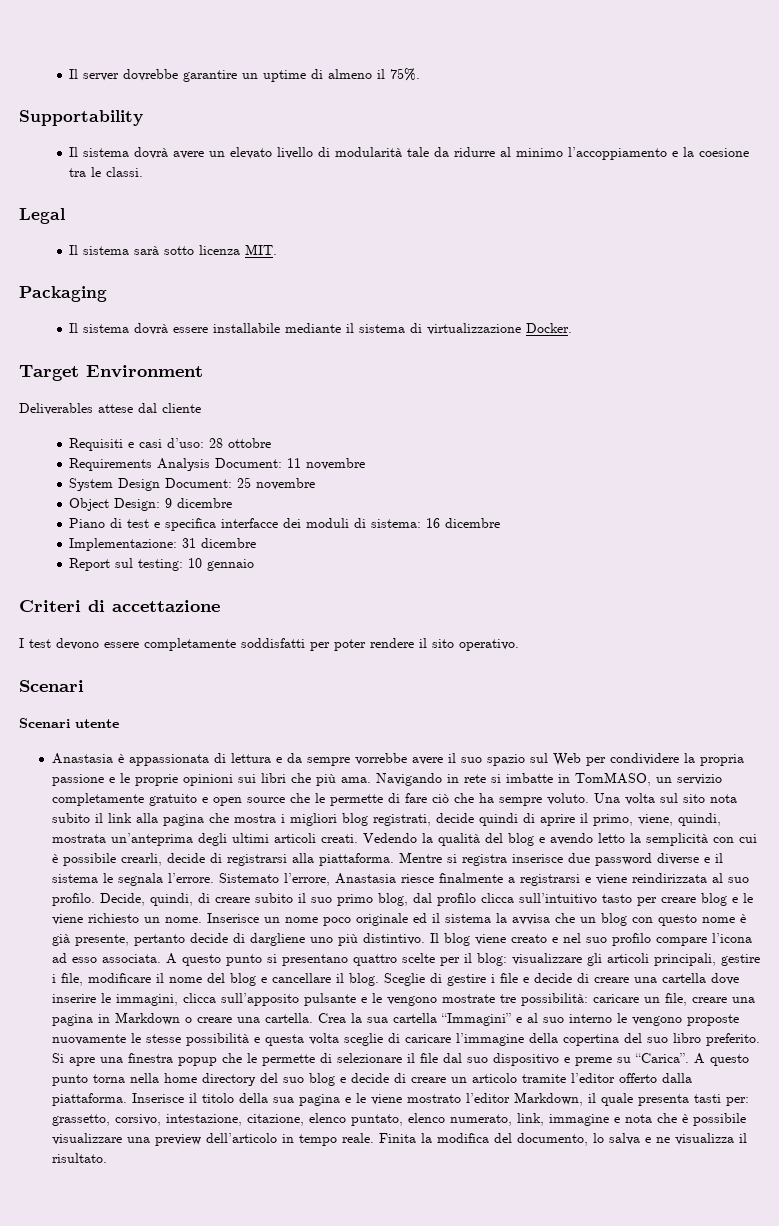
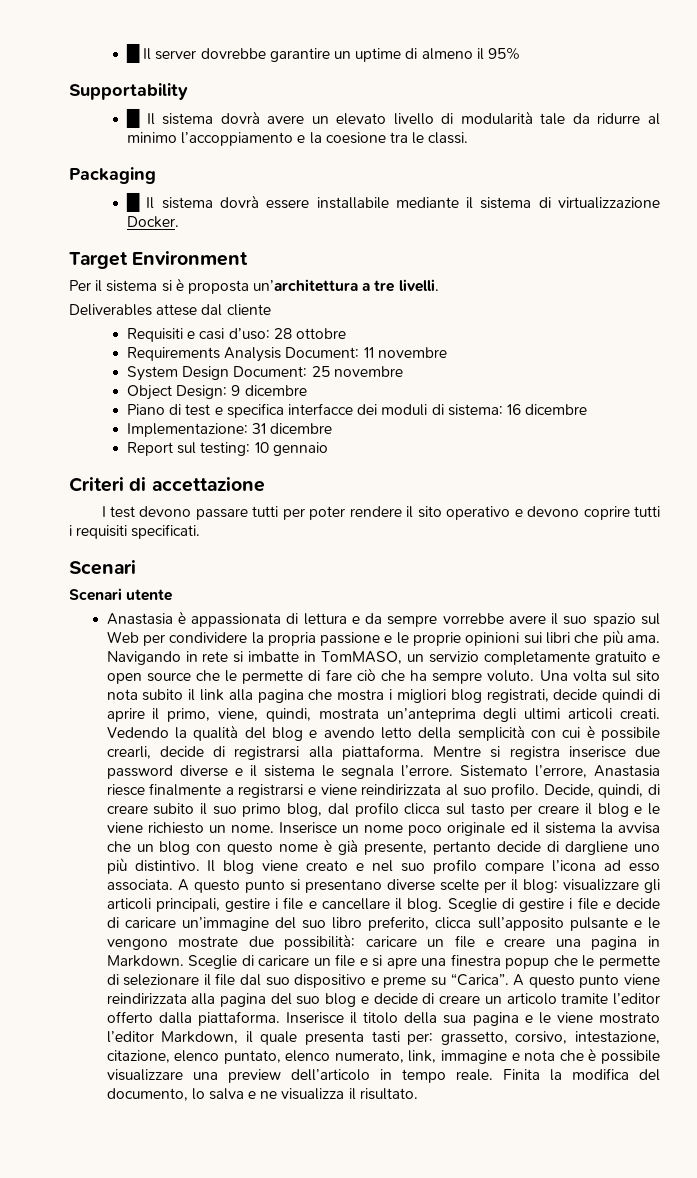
(69, 74) none -> [126,43,141,63] █
[390,68,421,81] 75%. -> [487,47,520,60] 95%
(143, 118) none -> [126,108,141,128] █
[19,208,65,224] [69,244,278,255] // Legal // Il sistema sarà sotto licenza MIT. -> (469, 138) none
(107, 294) none -> [126,192,141,212] █
(203, 371) none -> [69,278,439,294] // Per il sistema si è proposta un’architettura a tre livelli.
[104,638,305,651] essere completamente soddisfatti -> [195,506,279,520] passare tutti
[459,639,519,651] operativo. -> [446,506,660,520] [69,524,201,539] operativo e devono coprire tutti i requisiti specificati.
[629,833,641,843] la -> [418,727,452,739] della
[518,893,597,905] sull’intuitivo -> [445,803,465,815] sul
(696, 900) none -> [584,803,592,815] il
[352,954,397,966] quattro -> [386,879,435,891] diverse
[60,973,256,986] file, modificare il nome del blog -> [283,897,304,910] file
[593,973,739,985] [51,993,178,1006] creare una cartella dove inserire le immagini, -> [124,916,430,931] caricare un’immagine del suo libro preferito,
[499,994,516,1003] tre -> [248,936,274,947] due
[664,993,687,1006] file, -> [455,935,494,948] file e
[114,1012,739,1026] [51,1033,760,1046] [51,1053,64,1063] Markdown o creare una cartella. Crea la sua cartella “Immagini” e al suo interno le vengono proposte nuovamente le stesse possibilità e questa volta sceglie di caricare l’immagine della copertina del suo libro preferito. Si -> [106,954,383,969] Markdown. Sceglie di caricare un file e si
[92,1073,256,1086] torna nella home directory -> [623,974,660,985] [106,993,267,1007] viene reindirizzata alla pagina

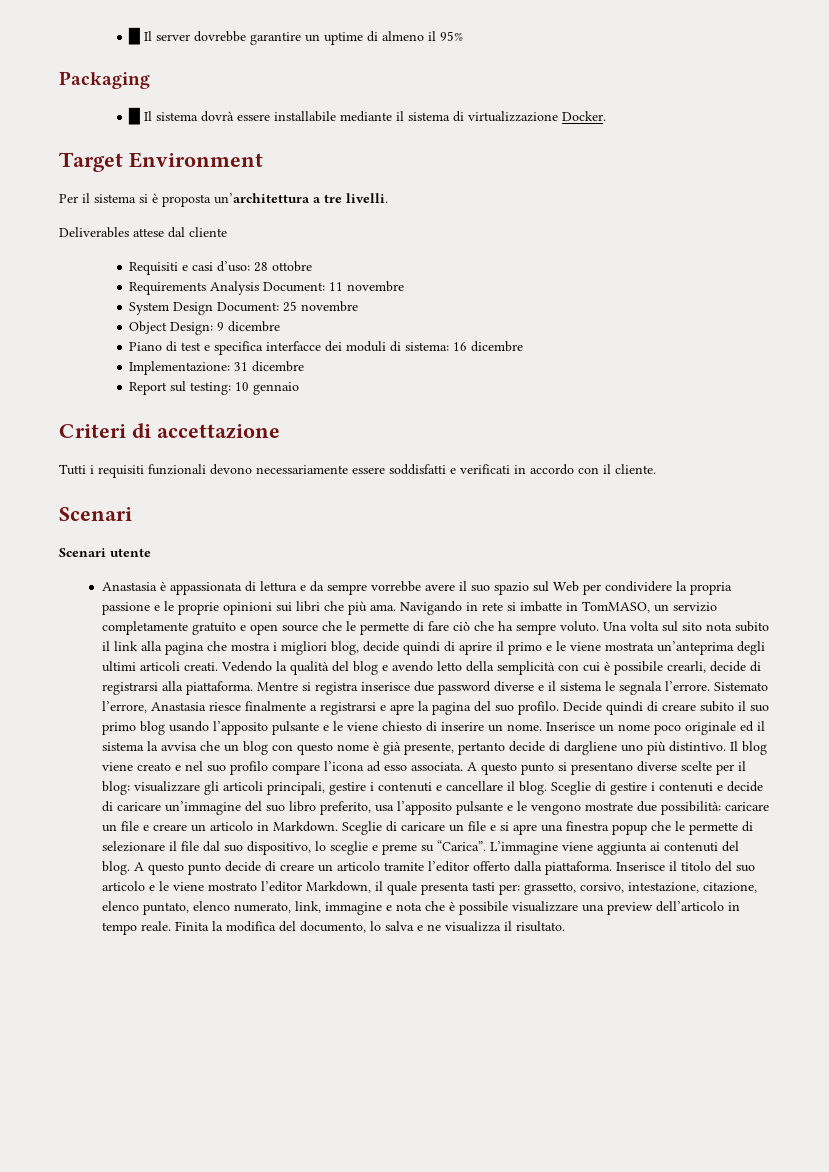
[69,83,188,100] [126,108,660,128] [127,132,469,146] // Supportability // █ Il sistema dovrà avere un elevato livello di modularità tale da ridurre al minimo l’accoppiamento e la coesione tra le classi. -> (464, 36) none
[101,506,660,520] [69,524,201,539] I test devono passare tutti per poter rendere il sito operativo e devono coprire tutti i requisiti specificati. -> [59,464,656,478] Tutti i requisiti funzionali devono necessariamente essere soddisfatti e verificati in accordo con il cliente.
[450,689,549,703] blog registrati, -> [330,641,359,655] blog,
[167,708,311,722] primo, viene, quindi, -> [507,641,601,655] primo e le viene
[320,783,644,798] viene reindirizzata al suo profilo. Decide, quindi, -> [389,701,643,715] apre la pagina del suo profilo. Decide quindi
[287,802,660,817] [106,822,204,834] blog, dal profilo clicca sul tasto per creare il blog e le viene richiesto -> [139,721,484,735] blog usando l’apposito pulsante e le viene chiesto di inserire
[283,897,304,910] file -> [377,782,432,792] contenuti
[577,897,598,910] file -> [658,782,713,792] contenuti
[435,917,564,931] clicca sull’apposito -> [374,801,452,815] usa l’apposito
[555,936,638,950] una pagina -> [190,821,253,832] un articolo
[294,974,367,988] dispositivo -> [246,841,368,855] dispositivo, lo sceglie
[513,974,660,988] [106,993,369,1007] A questo punto viene reindirizzata alla pagina del suo blog e -> [489,841,739,855] [101,861,221,875] L’immagine viene aggiunta ai contenuti del blog. A questo punto
[404,1012,519,1026] della sua pagina -> [714,861,755,872] [101,881,145,891] del suo articolo

